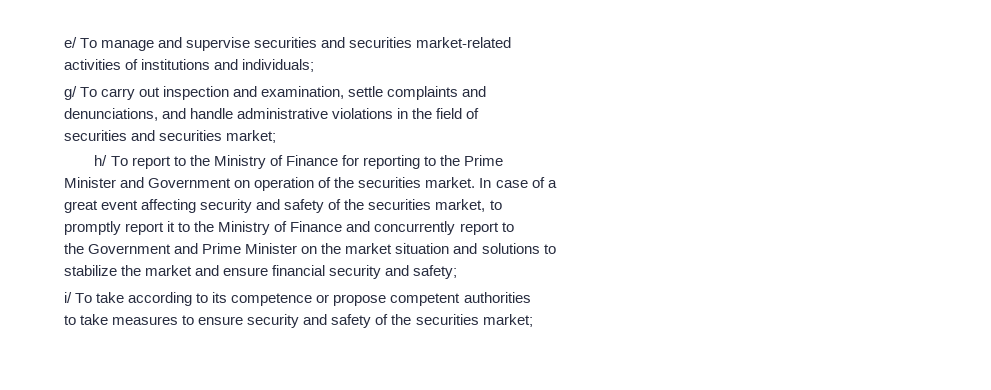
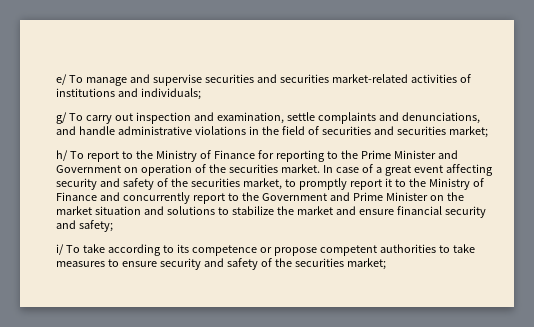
(512, 42) // -> (408, 78) none
(487, 91) // -> (399, 116) none
(480, 113) // -> (319, 130) none
(504, 160) // -> (391, 154) none
(557, 184) // -> (382, 170) none
(502, 205) // -> (296, 183) none
(514, 227) // -> (239, 197) none
(556, 249) // -> (229, 211) none
(531, 297) // -> (436, 248) none

